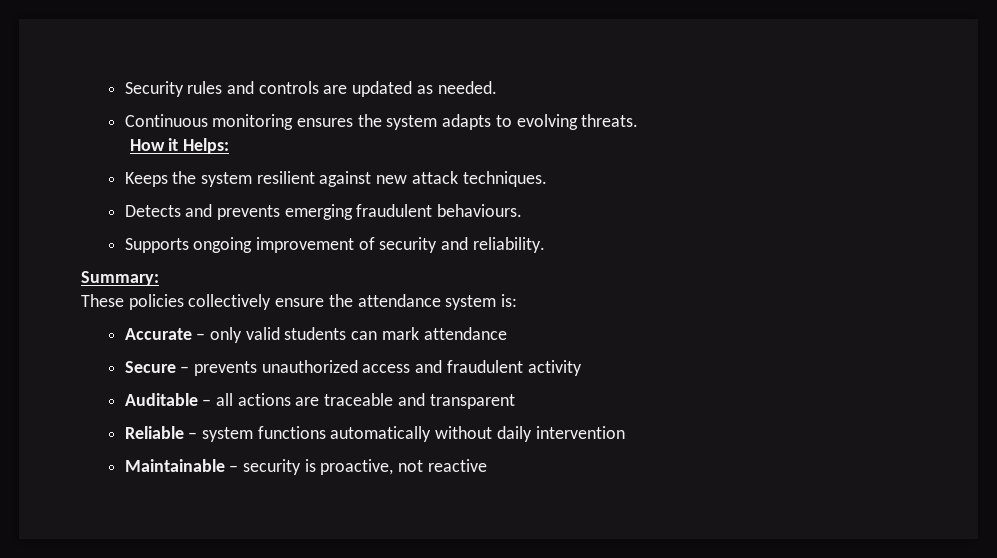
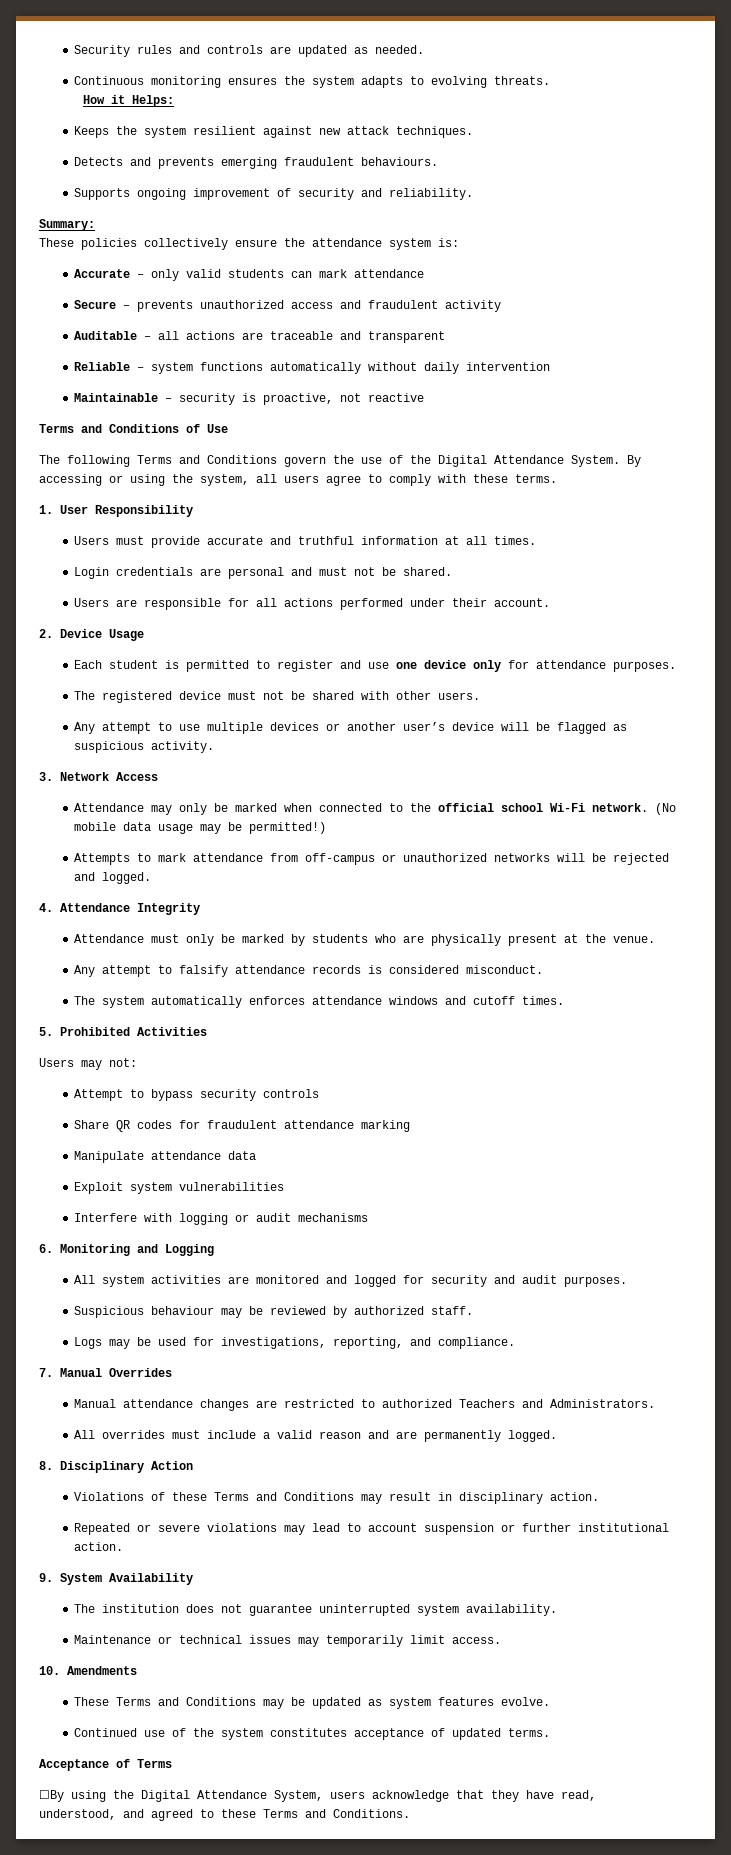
(487, 465) none -> [39,424,228,433] [39,455,641,467] [39,474,557,486] [39,505,193,517] [74,536,537,548] [74,567,453,579] [74,598,551,610] [39,629,144,641] [74,660,677,672] [74,691,481,703] [74,722,628,734] [74,741,215,753] [39,772,158,781] [74,803,677,815] [74,822,327,834] [74,853,670,865] [74,872,152,884] [39,903,200,915] [74,934,656,946] [74,965,544,977] [74,996,565,1008] [39,1027,207,1036] [39,1058,137,1070] [74,1089,320,1101] [74,1120,411,1132] [74,1151,257,1163] [74,1182,285,1194] [74,1213,369,1225] [39,1244,214,1256] [74,1275,628,1287] [74,1306,474,1318] [74,1337,516,1349] [39,1368,172,1377] [74,1399,656,1411] [74,1430,558,1442] [39,1461,193,1473] [74,1492,600,1504] [74,1523,670,1535] [74,1542,124,1551] [39,1573,193,1585] [74,1604,558,1616] [74,1635,502,1647] [39,1666,137,1675] [74,1697,551,1709] [74,1728,551,1740] [39,1759,172,1771] [39,1790,596,1802] [39,1809,410,1821] // Terms and Conditions of Use // The following Terms and Conditions govern the use of the Digital Attendance System. By accessing or using the system, all users agree to comply with these terms. // 1. User Responsibility // Users must provide accurate and truthful information at all times. // Login credentials are personal and must not be shared. // Users are responsible for all actions performed under their account. // 2. Device Usage // Each student is permitted to register and use one device only for attendance purposes. // The registered device must not be shared with other users. // Any attempt to use multiple devices or another user’s device will be flagged as suspicious activity. // 3. Network Access // Attendance may only be marked when connected to the official school Wi-Fi network. (No mobile data usage may be permitted!) // Attempts to mark attendance from off-campus or unauthorized networks will be rejected and logged. // 4. Attendance Integrity // Attendance must only be marked by students who are physically present at the venue. // Any attempt to falsify attendance records is considered misconduct. // The system automatically enforces attendance windows and cutoff times. // 5. Prohibited Activities // Users may not: // Attempt to bypass security controls // Share QR codes for fraudulent attendance marking // Manipulate attendance data // Exploit system vulnerabilities // Interfere with logging or audit mechanisms // 6. Monitoring and Logging // All system activities are monitored and logged for security and audit purposes. // Suspicious behaviour may be reviewed by authorized staff. // Logs may be used for investigations, reporting, and compliance. // 7. Manual Overrides // Manual attendance changes are restricted to authorized Teachers and Administrators. // All overrides must include a valid reason and are permanently logged. // 8. Disciplinary Action // Violations of these Terms and Conditions may result in disciplinary action. // Repeated or severe violations may lead to account suspension or further institutional action. // 9. System Availability // The institution does not guarantee uninterrupted system availability. // Maintenance or technical issues may temporarily limit access. // 10. Amendments // These Terms and Conditions may be updated as system features evolve. // Continued use of the system constitutes acceptance of updated terms. // Acceptance of Terms // ☐By using the Digital Attendance System, users acknowledge that they have read, understood, and agreed to these Terms and Conditions.

